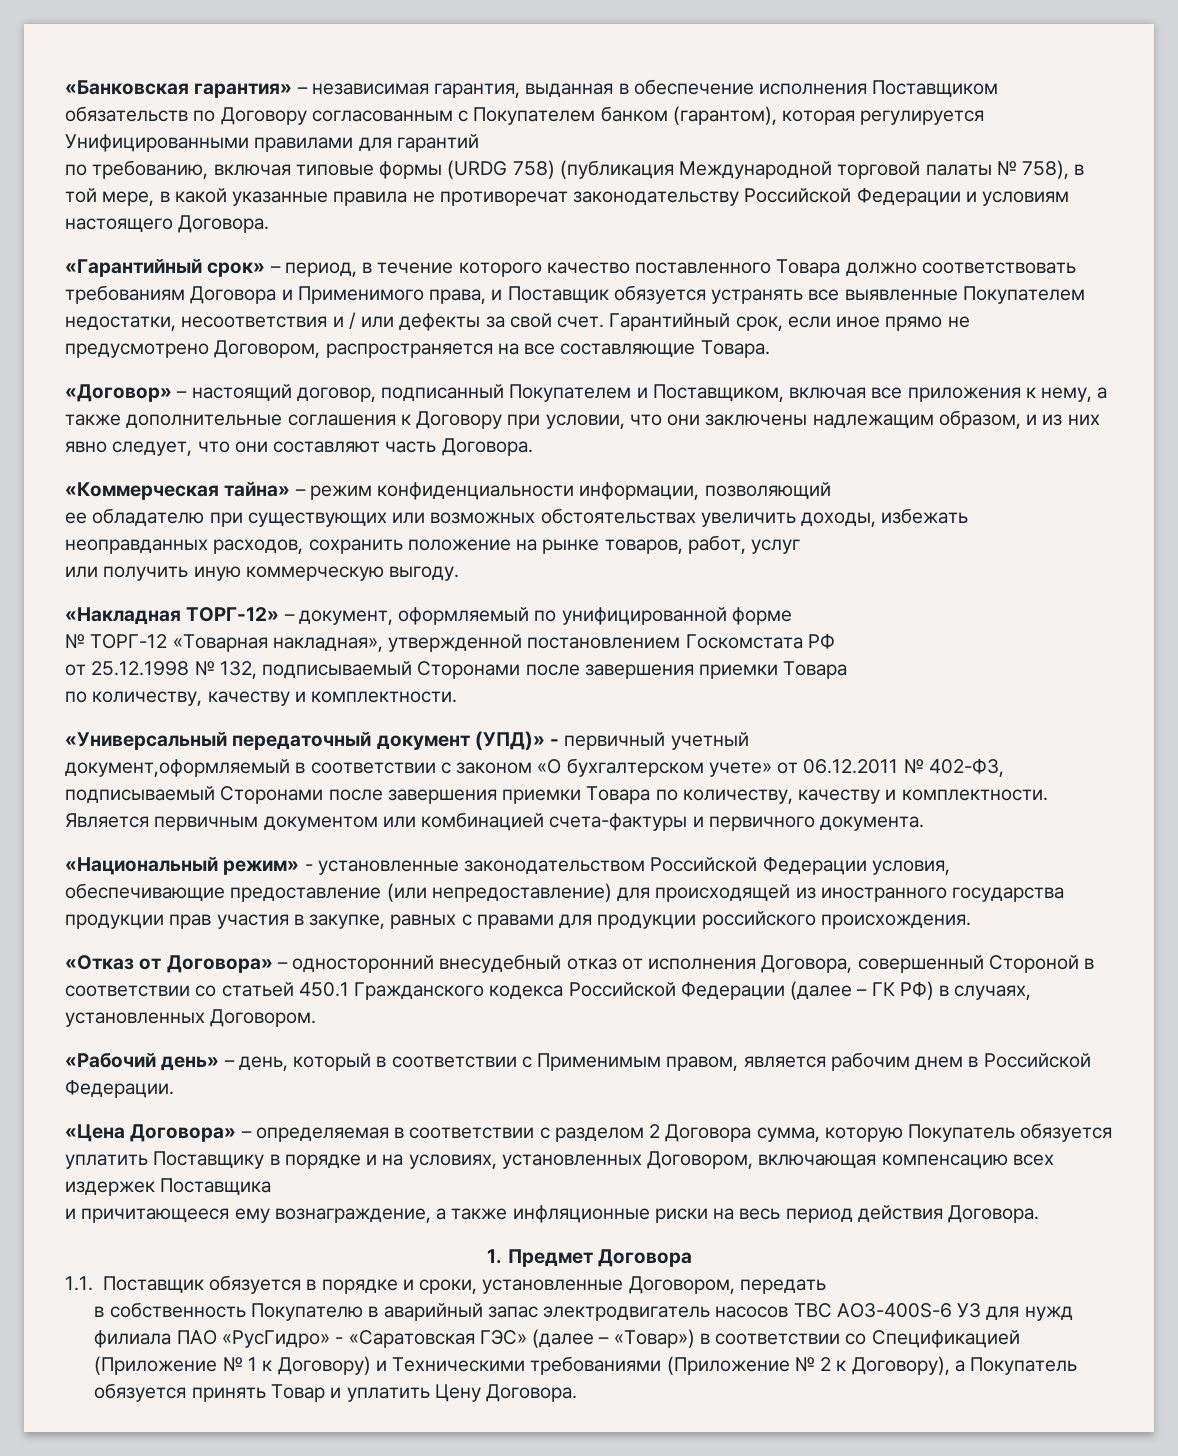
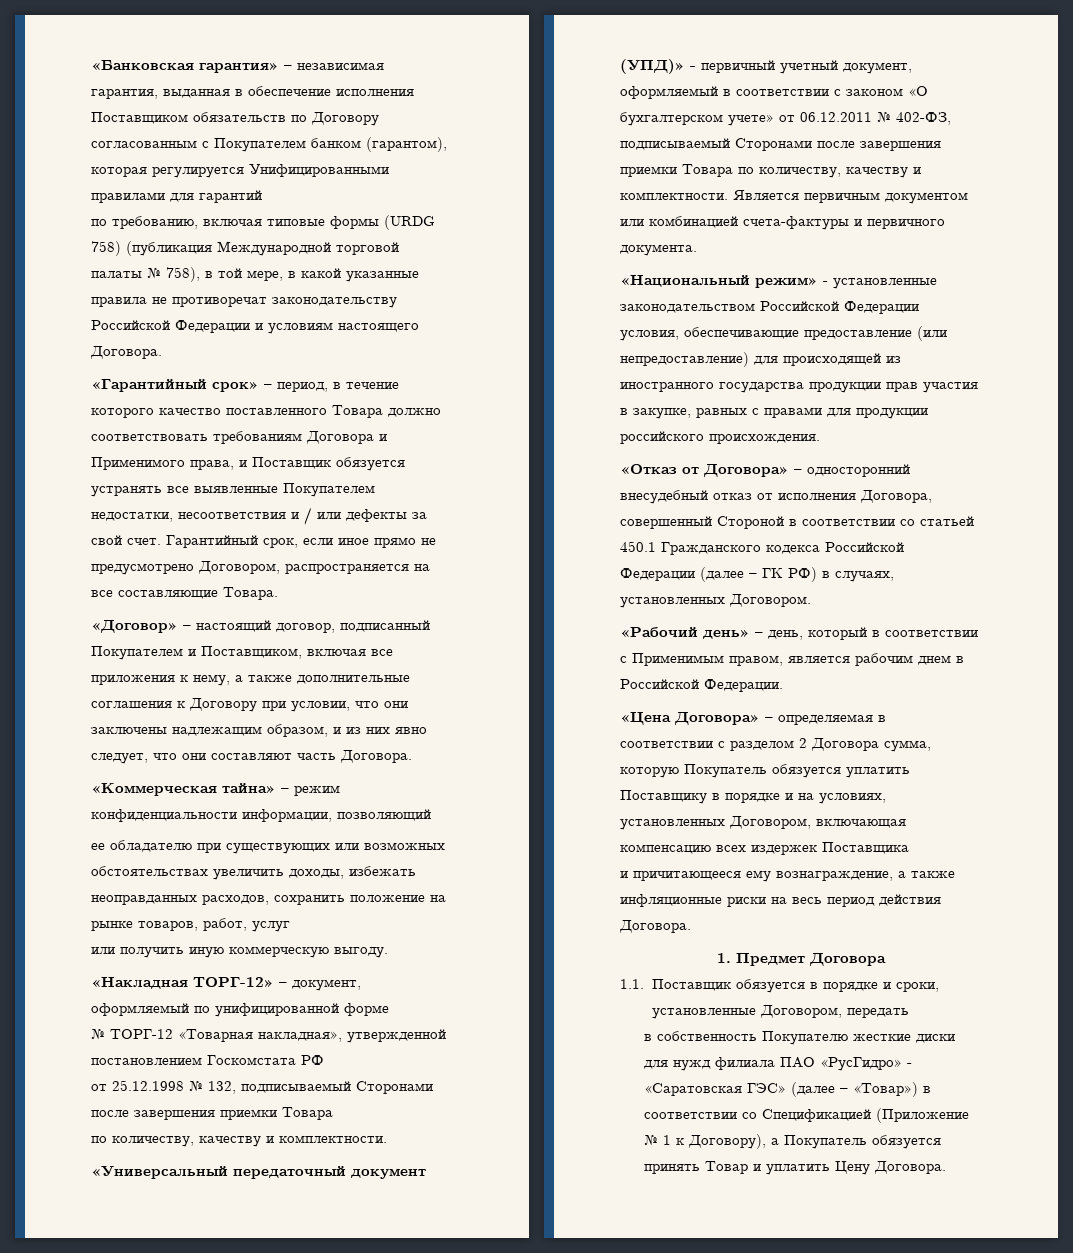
[65,759,290,777] // документ,оформляемый -> [843,62,912,74] [620,86,718,99] документ, оформляемый
[368,1303,982,1321] в аварийный запас электродвигатель насосов ТВС АО3-400S-6 УЗ -> [852,1034,955,1043] жесткие диски
[277,1356,847,1375] Договору) и Техническими требованиями (Приложение № 2 к -> (685, 1141) none

